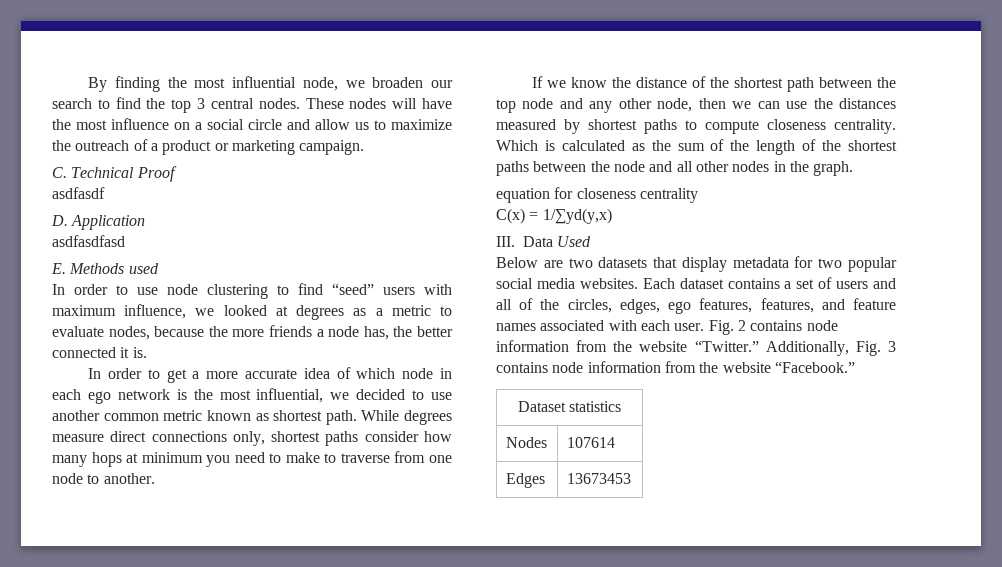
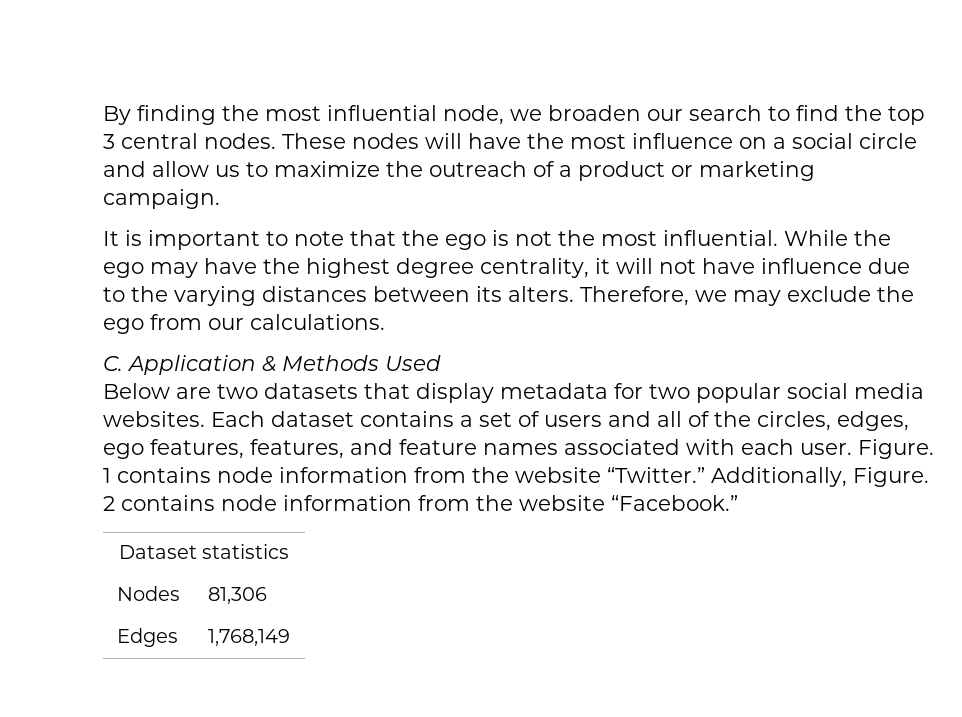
[52,166,177,182] [52,187,105,199] [51,215,146,230] [52,235,125,247] [51,263,159,274] [52,283,452,299] [52,304,453,320] [52,325,454,340] [52,347,147,358] [88,367,452,383] [52,388,452,404] [52,410,452,425] [52,431,452,446] [52,451,453,467] [52,473,155,484] [532,76,897,92] [496,98,896,113] [496,119,896,134] [496,139,897,155] [496,161,854,176] [496,187,698,203] [496,208,612,224] [496,236,553,247] C. Technical Proof // asdfasdf // D. Application // asdfasdfasd // E. Methods used // In order to use node clustering to find “seed” users with maximum influence, we looked at degrees as a metric to evaluate nodes, because the more friends a node has, the better connected it is. // In order to get a more accurate idea of which node in each ego network is the most influential, we decided to use another common metric known as shortest path. While degrees measure direct connections only, shortest paths consider how many hops at minimum you need to make to traverse from one node to another. // If we know the distance of the shortest path between the top node and any other node, then we can use the distances measured by shortest paths to compute closeness centrality. Which is calculated as the sum of the length of the shortest paths between the node and all other nodes in the graph. // equation for closeness centrality // C(x) = 1/∑yd(y,x) // III. Data -> [103,230,891,250] [103,258,910,278] [103,286,914,306] [103,314,385,334] [103,355,379,375] It is important to note that the ego is not the most influential. While the ego may have the highest degree centrality, it will not have influence due to the varying distances between its alters. Therefore, we may exclude the ego from our calculations. // C. Application & Methods
[708,320,746,335] Fig. 2 -> [858,439,934,459] [103,468,111,483] Figure. 1
[855,341,896,356] Fig. 3 -> [853,467,929,487] [103,496,115,511] Figure. 2
[566,437,615,448] 107614 -> [207,587,267,604] 81,306
[566,473,631,484] 13673453 -> [207,629,290,646] 1,768,149

